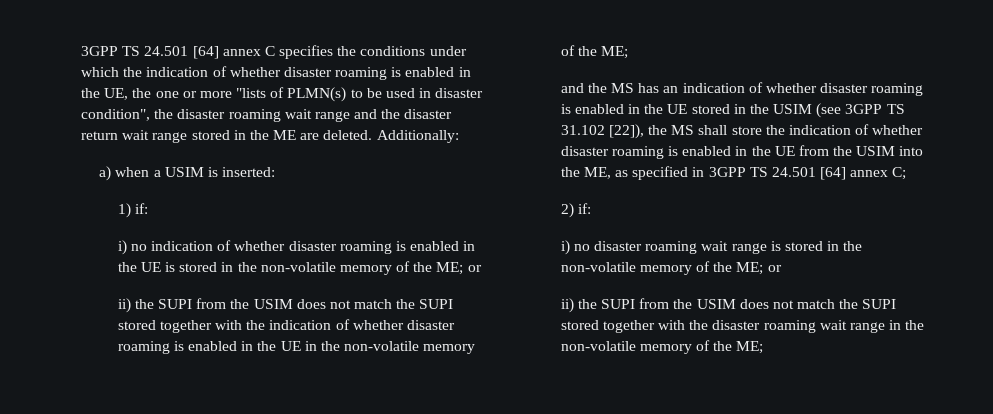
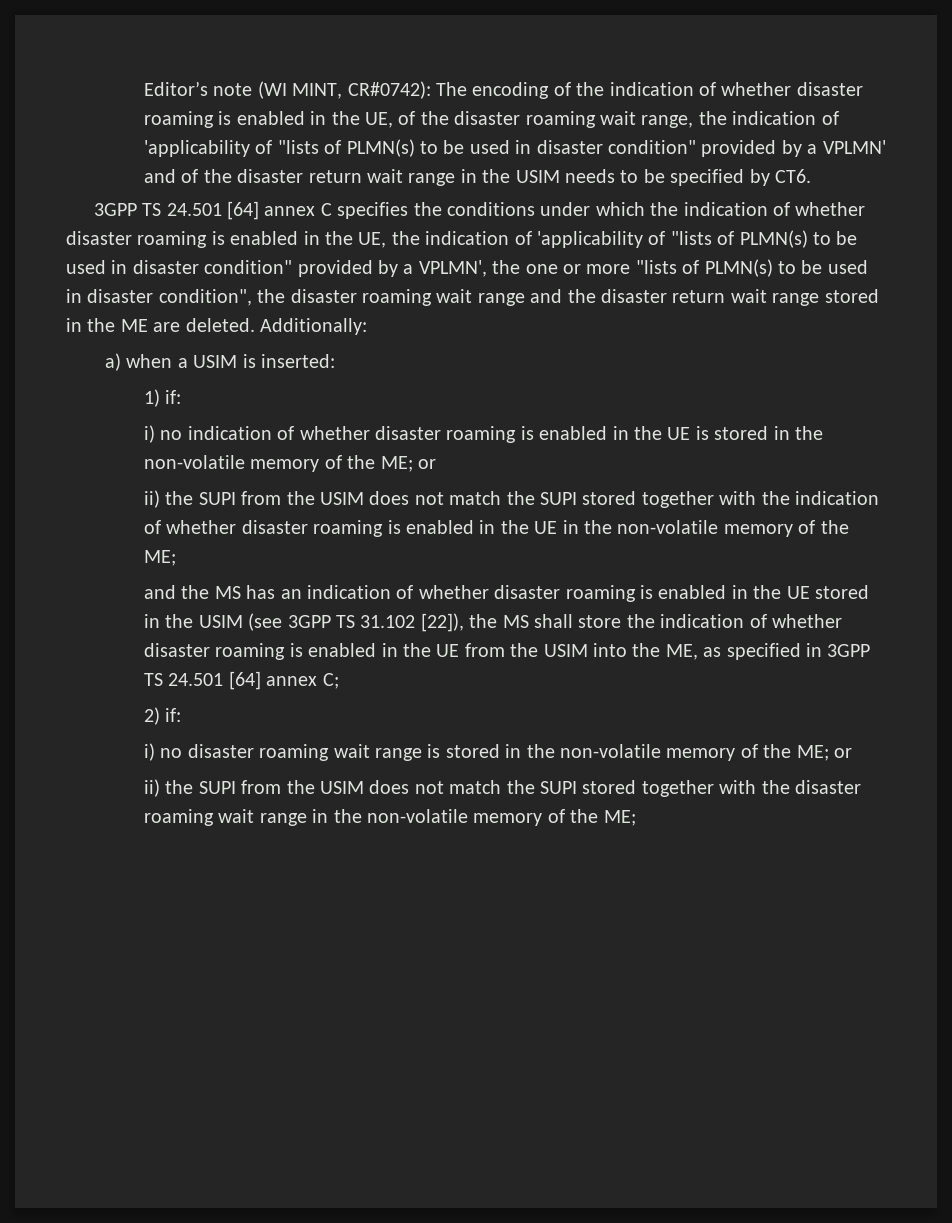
(81, 51) none -> [144,81,863,99] [144,111,839,128] [144,139,886,157] [144,169,812,186] Editor’s note (WI MINT, CR#0742): The encoding of the indication of whether disaster roaming is enabled in the UE, of the disaster roaming wait range, the indication of 'applicability of "lists of PLMN(s) to be used in disaster condition" provided by a VPLMN' and of the disaster return wait range in the USIM needs to be specified by CT6. //
(152, 93) none -> [425,230,858,248] [66,260,521,277] indication of 'applicability of "lists of PLMN(s) to be used in disaster condition" provided by a VPLMN', the

